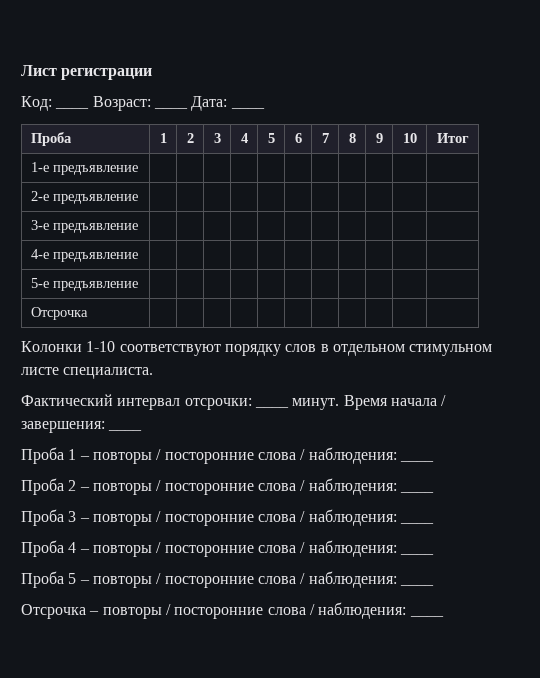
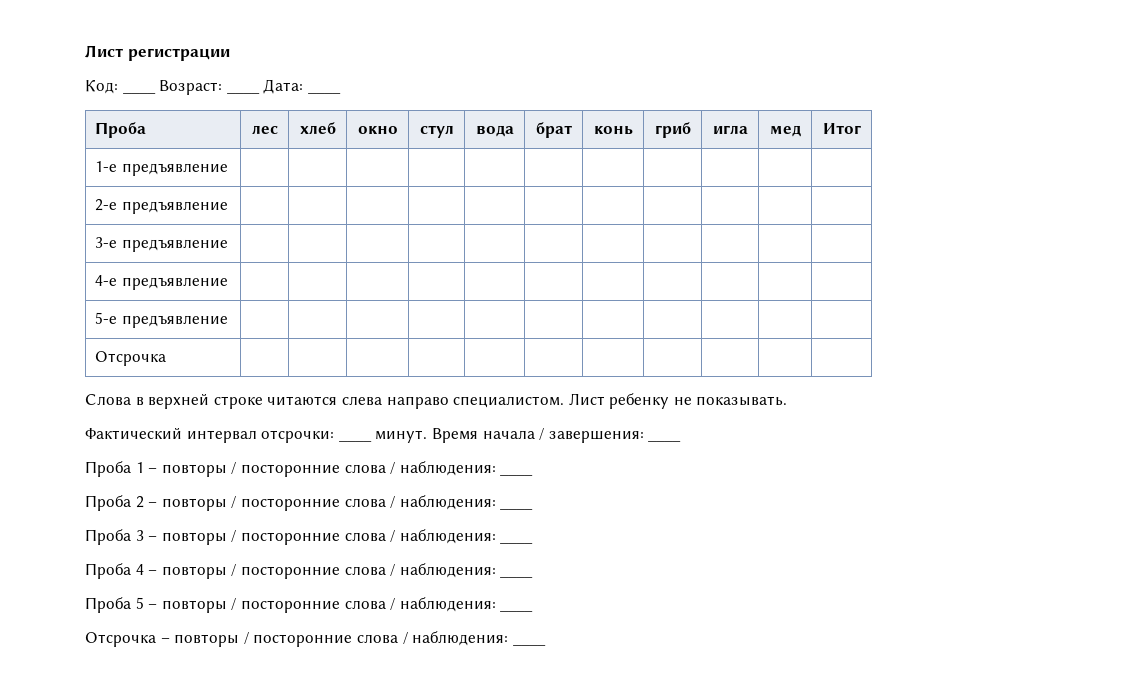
[159,133,167,143] [186,133,194,143] [213,133,221,143] [240,133,248,143] [267,133,275,143] [294,133,302,143] [321,133,329,143] [348,133,356,143] [375,133,383,143] [402,133,417,143] 1 | 2 | 3 | 4 | 5 | 6 | 7 | 8 | 9 | 10 -> [251,125,278,134] [299,122,336,134] [357,126,398,134] [419,125,454,138] [475,125,514,137] [535,122,572,138] [593,126,633,135] [654,122,691,138] [712,125,748,134] [769,125,801,137] лес | хлеб | окно | стул | вода | брат | конь | гриб | игла | мед
[21,341,493,356] [21,367,154,379] Колонки 1-10 соответствуют порядку слов в отдельном стимульном листе специалиста. -> [85,393,788,409] Слова в верхней строке читаются слева направо специалистом. Лист ребенку не показывать.

